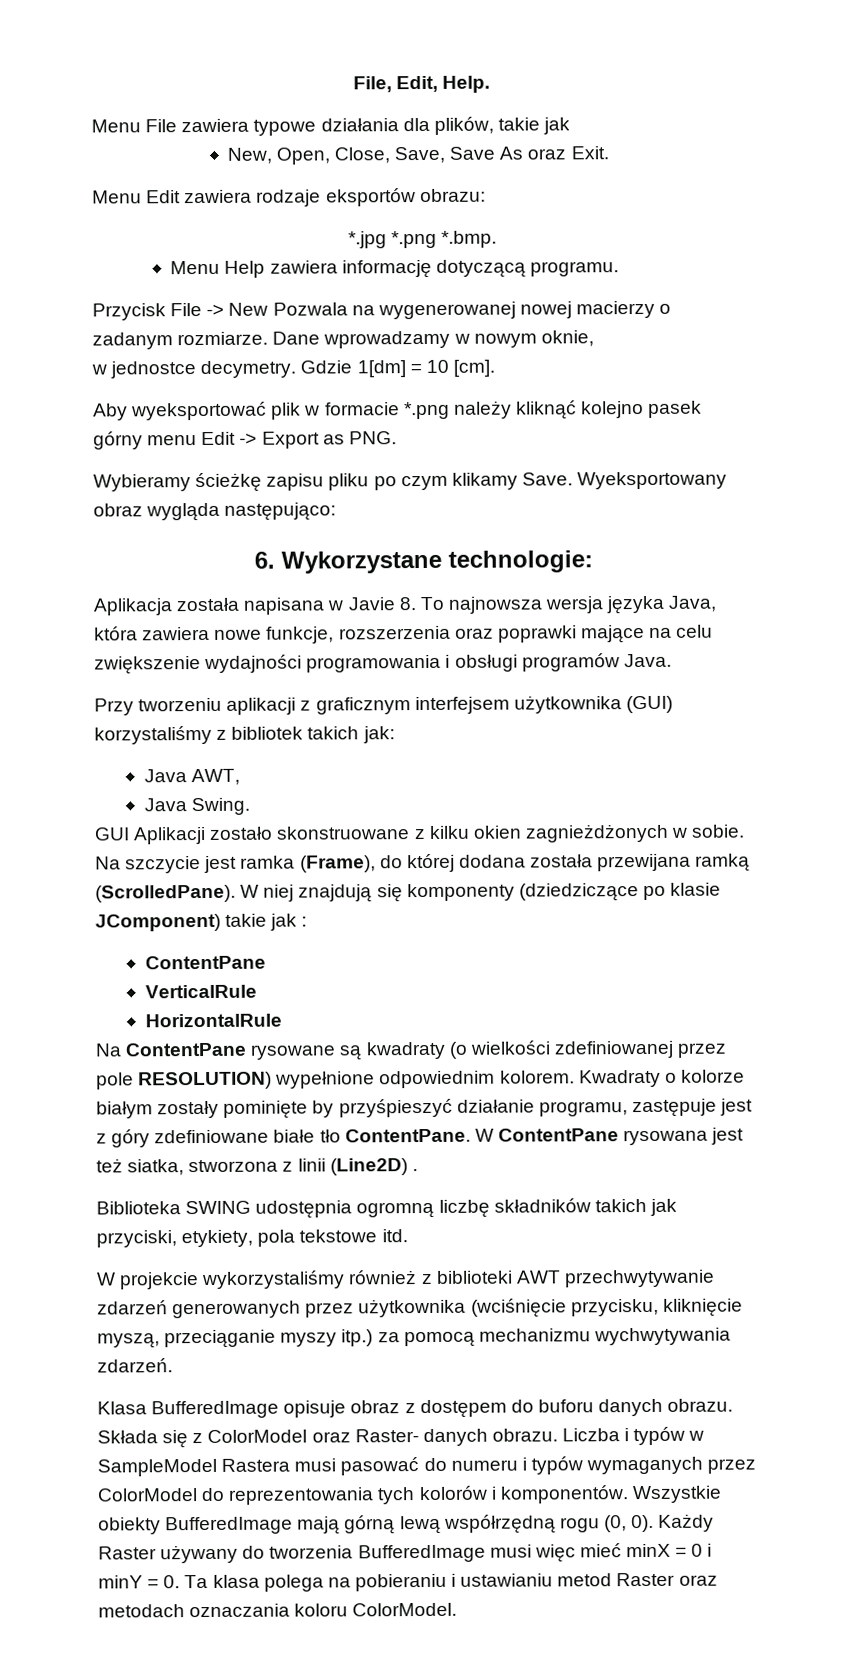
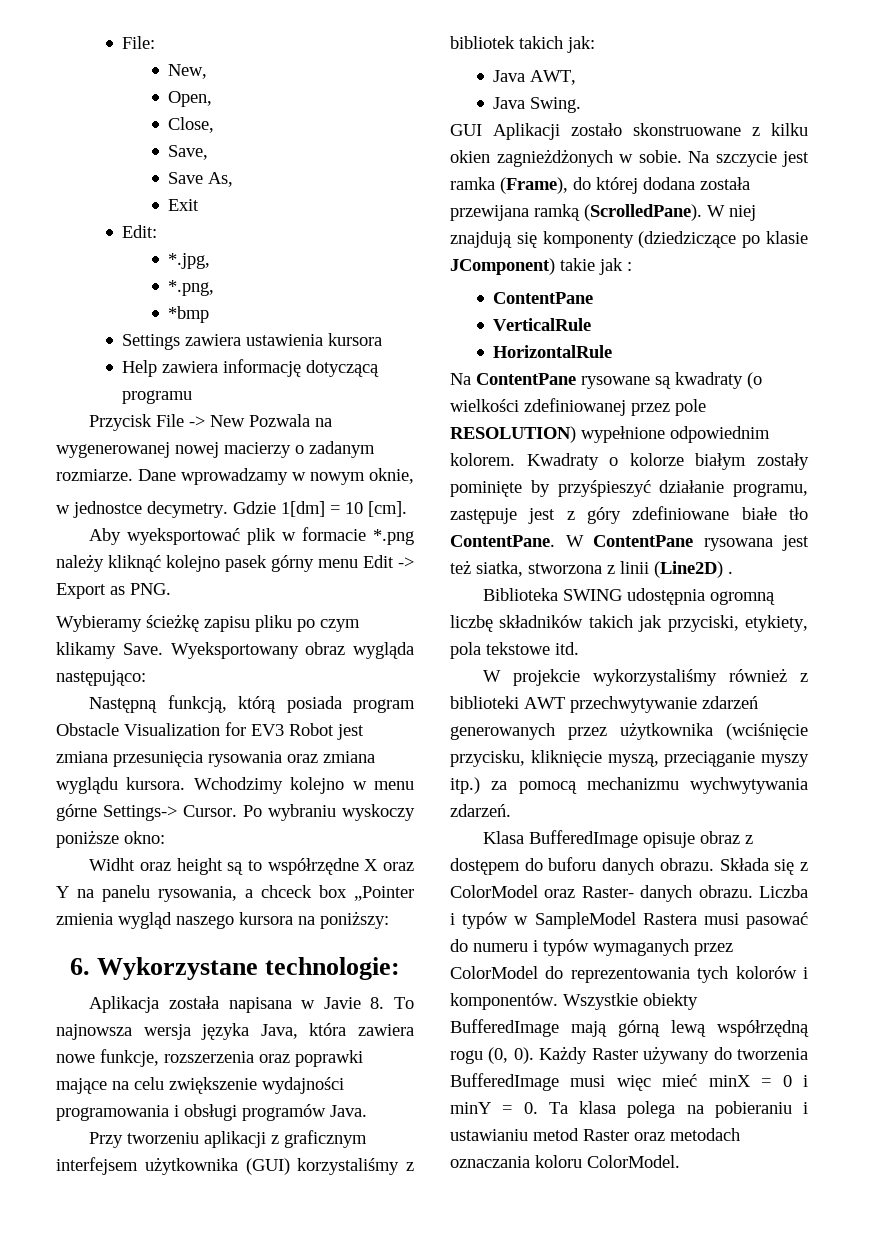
[352,75,491,93] [91,116,571,136] File, Edit, Help. // Menu File zawiera typowe działania dla plików, takie jak -> [122,36,156,49] File:
(272, 155) none -> (208, 71) //
(330, 156) none -> (213, 99) //
(390, 155) none -> (215, 125) //
[449,146,609,160] [92,188,486,207] [347,230,498,249] [170,260,221,275] Save As oraz Exit. // Menu Edit zawiera rodzaje eksportów obrazu: // *.jpg *.png *.bmp. // Menu -> [168,172,234,187] [168,199,200,211] [122,225,158,238] [168,253,211,269] [168,280,215,296] [168,306,210,323] [122,333,383,350] // Save As, // Exit // Edit: // *.jpg, // *.png, // *bmp // Settings zawiera ustawienia kursora //
[529,261,619,277] programu. -> [122,390,193,404] programu
(337, 511) none -> [89,695,415,713] [56,722,364,740] [56,751,375,767] [56,777,414,794] [56,804,415,821] [56,830,165,848] [89,858,414,875] [56,885,414,902] [56,911,389,929] // Następną funkcją, którą posiada program Obstacle Visualization for EV3 Robot jest zmiana przesunięcia rysowania oraz zmiana wyglądu kursora. Wchodzimy kolejno w menu górne Settings-> Cursor. Po wybraniu wyskoczy poniższe okno: // Widht oraz height są to współrzędne X oraz Y na panelu rysowania, a chceck box „Pointer zmienia wygląd naszego kursora na poniższy:

